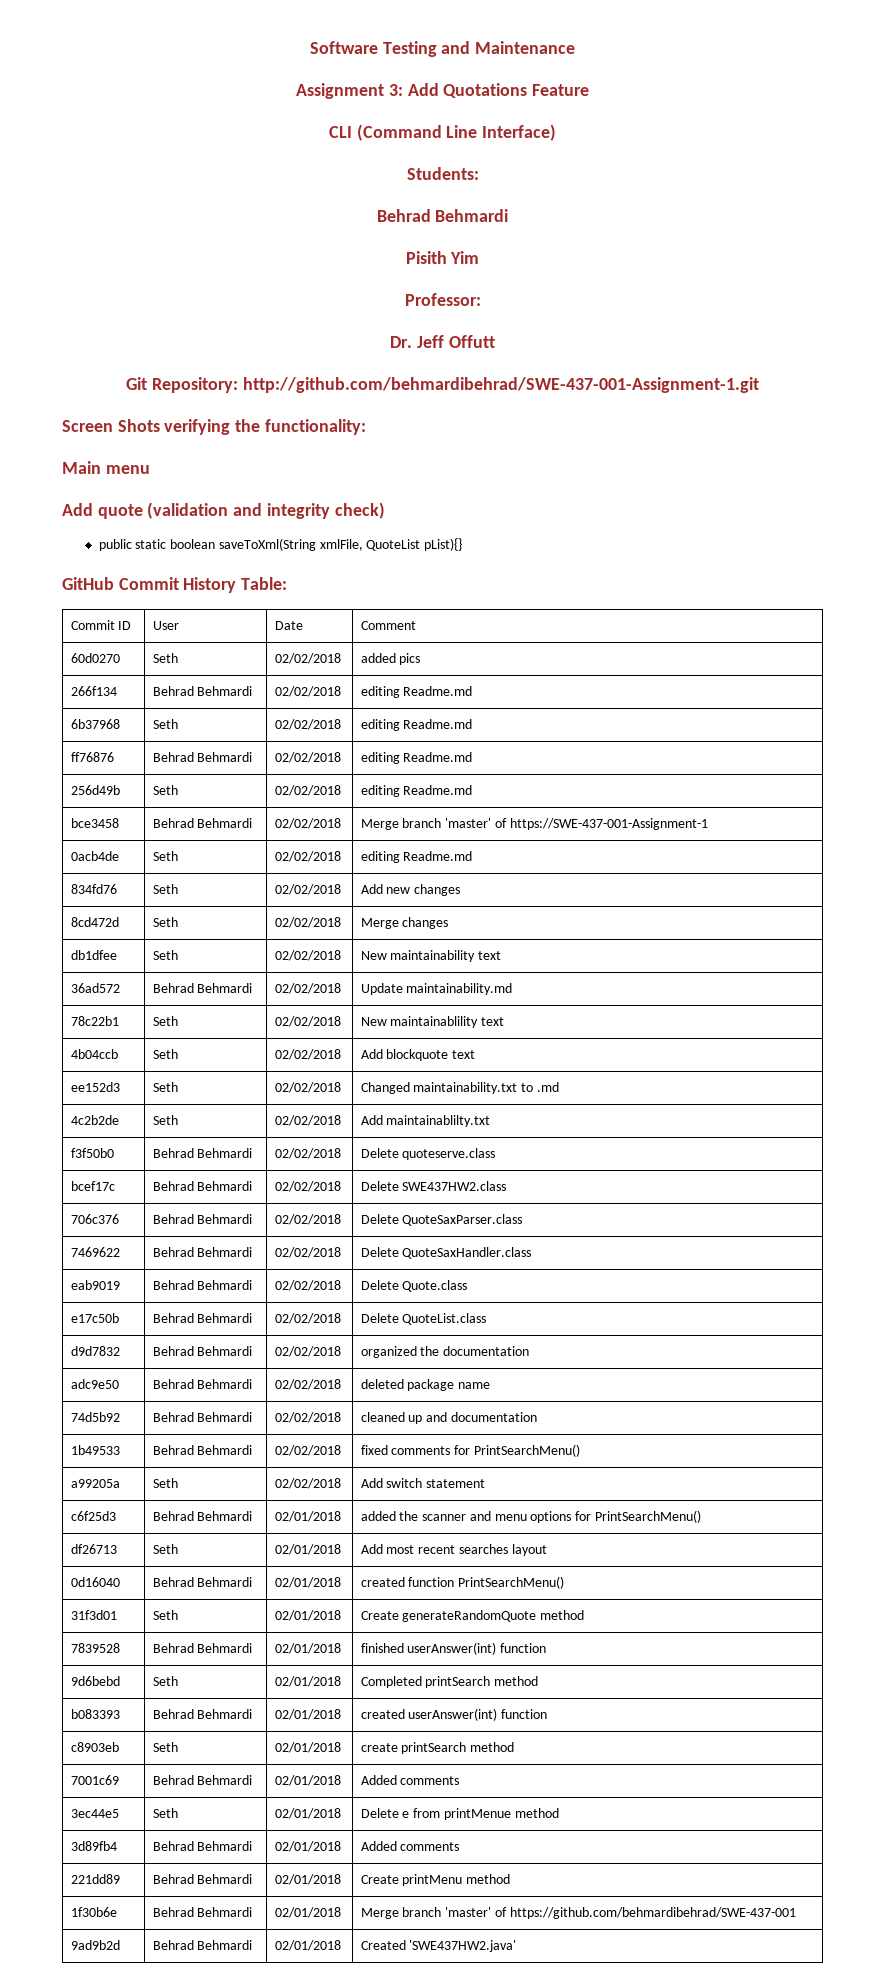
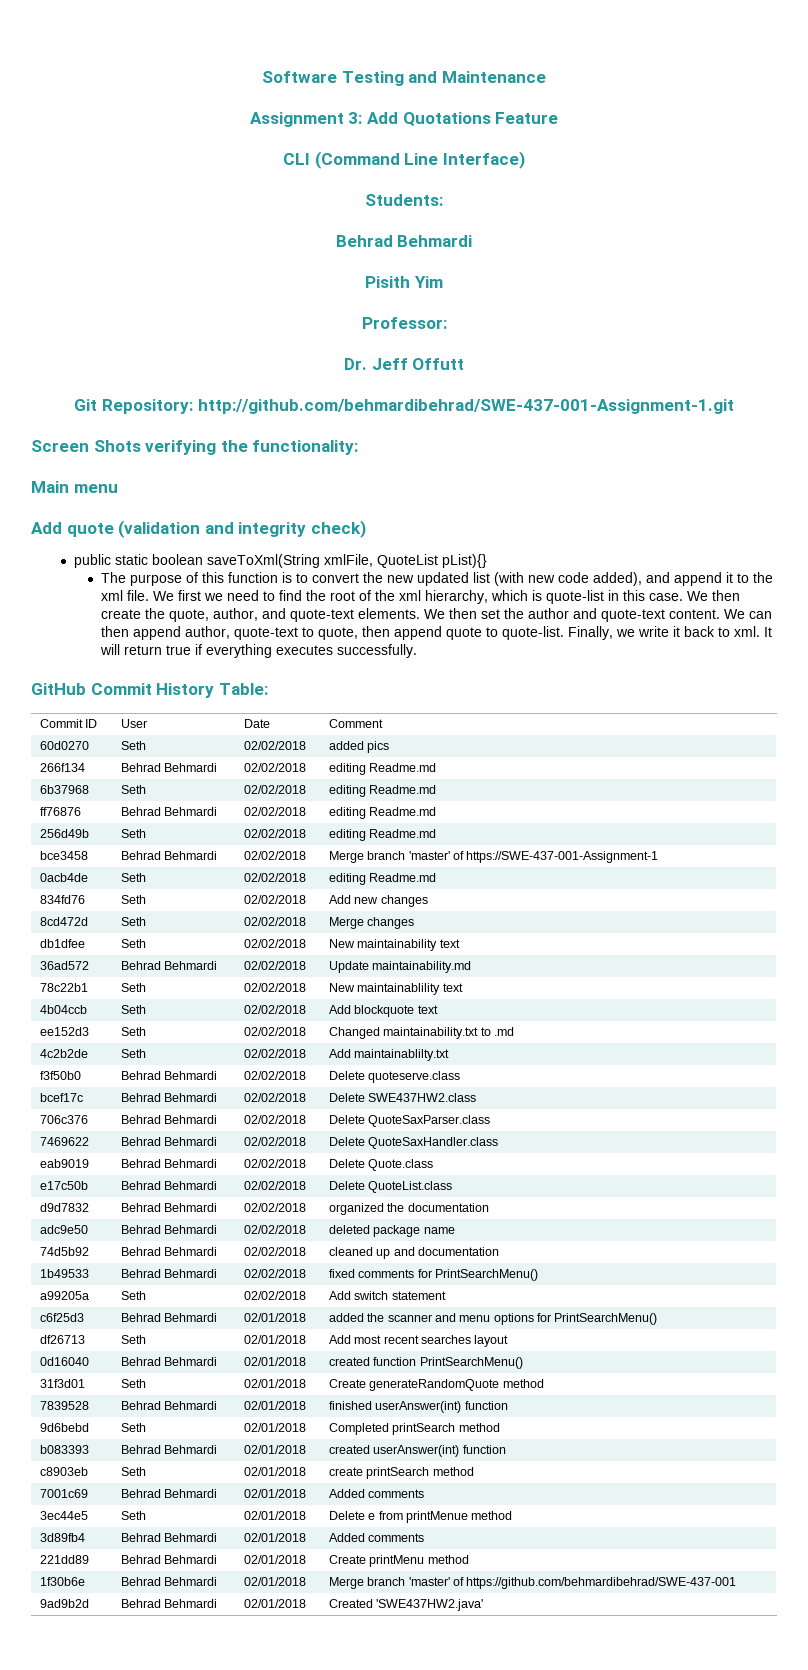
(463, 544) none -> [100,572,773,586] [100,590,740,604] [100,608,772,622] [100,626,772,640] [99,644,417,658] // The purpose of this function is to convert the new updated list (with new code added), and append it to the xml file. We first we need to find the root of the xml hierarchy, which is quote-list in this case. We then create the quote, author, and quote-text elements. We then set the author and quote-text content. We can then append author, quote-text to quote, then append quote to quote-list. Finally, we write it back to xml. It will return true if everything executes successfully.

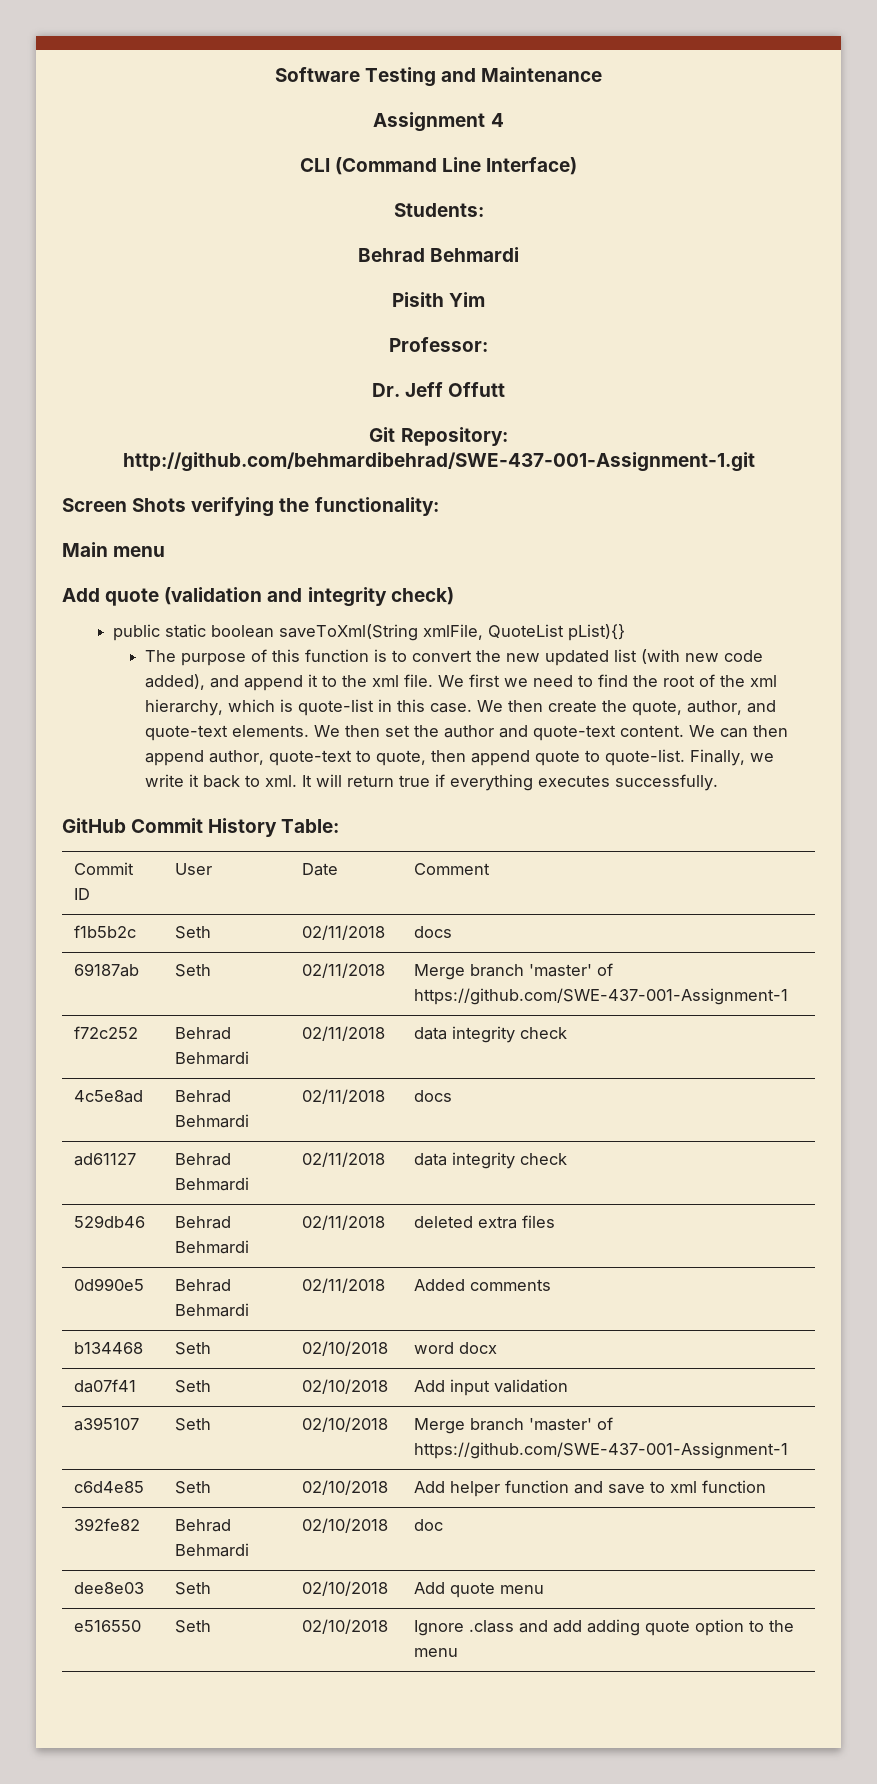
[348,112,559,126] 3: Add Quotations Feature -> [490,113,504,127] 4
[39,741,89,750] [120,741,146,750] [243,741,306,750] [328,741,390,753] [39,763,85,772] [120,763,218,772] [243,763,306,772] [328,763,437,775] [39,785,89,794] [120,785,146,794] [243,785,306,794] [328,785,437,797] [39,807,81,816] [120,807,218,816] [243,807,306,816] [328,807,437,819] [39,829,89,838] [120,829,146,838] [243,829,306,838] [328,829,437,841] [39,851,88,860] [120,851,218,860] [243,851,306,860] [328,851,659,863] [39,873,88,882] [120,873,146,882] [243,873,306,882] [328,873,437,885] [39,895,85,904] [120,895,146,904] [243,895,306,904] [328,895,428,907] [39,917,88,926] [120,917,146,926] [243,917,306,926] [328,917,415,929] [39,939,85,948] [120,939,146,948] [243,939,306,948] [328,939,460,951] [39,961,89,970] [120,961,218,970] [243,961,306,970] [328,961,472,973] [39,983,88,992] [120,983,146,992] [243,983,306,992] [328,983,463,995] [39,1005,87,1014] [120,1005,146,1014] [243,1005,306,1014] [328,1005,438,1017] [39,1027,89,1036] [120,1027,146,1036] [243,1027,306,1036] [328,1027,514,1039] [39,1049,88,1058] [120,1049,146,1058] [243,1049,306,1058] [328,1049,450,1061] [39,1071,81,1080] [120,1071,218,1080] [243,1071,306,1080] [328,1071,461,1083] [39,1093,83,1102] [120,1093,218,1102] [243,1093,306,1102] [328,1093,477,1102] [39,1115,88,1124] [120,1115,218,1124] [243,1115,306,1124] [328,1115,491,1127] [39,1137,89,1146] [120,1137,218,1146] [243,1137,306,1146] [328,1137,499,1149] [39,1159,89,1168] [120,1159,218,1168] [243,1159,306,1168] [328,1159,434,1171] [39,1181,88,1190] [120,1181,218,1190] [243,1181,306,1190] [328,1181,453,1193] [39,1203,89,1212] [120,1203,218,1212] [243,1203,306,1212] [328,1203,489,1215] [39,1225,88,1234] [120,1225,218,1234] [243,1225,306,1234] [328,1225,455,1237] [39,1247,89,1256] [120,1247,218,1256] [243,1247,306,1256] [328,1247,499,1259] [39,1269,89,1278] [120,1269,218,1278] [243,1269,306,1278] [328,1269,538,1281] [39,1291,89,1300] [120,1291,146,1300] [243,1291,306,1300] [328,1291,446,1300] [39,1313,84,1322] [120,1313,218,1322] [243,1313,306,1322] [328,1313,658,1325] [39,1335,85,1344] [120,1335,146,1344] [243,1335,306,1344] [328,1335,509,1347] [39,1357,89,1366] [120,1357,218,1366] [243,1357,306,1366] [328,1357,523,1369] [39,1379,85,1388] [120,1379,146,1388] [243,1379,306,1388] [328,1379,544,1391] [39,1401,89,1410] [120,1401,218,1410] [243,1401,306,1410] [328,1401,508,1413] [39,1423,89,1432] [120,1423,146,1432] [243,1423,306,1432] [328,1423,500,1435] [39,1445,89,1454] [120,1445,218,1454] [243,1445,306,1454] [328,1445,506,1457] [39,1467,88,1476] [120,1467,146,1476] [243,1467,306,1476] [328,1467,474,1479] [39,1489,88,1498] [120,1489,218,1498] [243,1489,306,1498] [328,1489,425,1498] [39,1511,88,1520] [120,1511,146,1520] [243,1511,306,1520] [328,1511,513,1523] [39,1533,85,1542] [120,1533,218,1542] [243,1533,306,1542] [328,1533,425,1542] [39,1555,89,1564] [120,1555,218,1564] [243,1555,306,1564] [328,1555,469,1567] [39,1577,85,1586] [120,1577,218,1586] [243,1577,306,1586] [328,1577,737,1589] [39,1599,89,1608] [120,1599,218,1608] [243,1599,306,1608] [328,1599,484,1611] 60d0270 | Seth | 02/02/2018 | added pics // 266f134 | Behrad Behmardi | 02/02/2018 | editing Readme.md // 6b37968 | Seth | 02/02/2018 | editing Readme.md // ff76876 | Behrad Behmardi | 02/02/2018 | editing Readme.md // 256d49b | Seth | 02/02/2018 | editing Readme.md // bce3458 | Behrad Behmardi | 02/02/2018 | Merge branch 'master' of https://SWE-437-001-Assignment-1 // 0acb4de | Seth | 02/02/2018 | editing Readme.md // 834fd76 | Seth | 02/02/2018 | Add new changes // 8cd472d | Seth | 02/02/2018 | Merge changes // db1dfee | Seth | 02/02/2018 | New maintainability text // 36ad572 | Behrad Behmardi | 02/02/2018 | Update maintainability.md // 78c22b1 | Seth | 02/02/2018 | New maintainablility text // 4b04ccb | Seth | 02/02/2018 | Add blockquote text // ee152d3 | Seth | 02/02/2018 | Changed maintainability.txt to .md // 4c2b2de | Seth | 02/02/2018 | Add maintainablilty.txt // f3f50b0 | Behrad Behmardi | 02/02/2018 | Delete quoteserve.class // bcef17c | Behrad Behmardi | 02/02/2018 | Delete SWE437HW2.class // 706c376 | Behrad Behmardi | 02/02/2018 | Delete QuoteSaxParser.class // 7469622 | Behrad Behmardi | 02/02/2018 | Delete QuoteSaxHandler.class // eab9019 | Behrad Behmardi | 02/02/2018 | Delete Quote.class // e17c50b | Behrad Behmardi | 02/02/2018 | Delete QuoteList.class // d9d7832 | Behrad Behmardi | 02/02/2018 | organized the documentation // adc9e50 | Behrad Behmardi | 02/02/2018 | deleted package name // 74d5b92 | Behrad Behmardi | 02/02/2018 | cleaned up and documentation // 1b49533 | Behrad Behmardi | 02/02/2018 | fixed comments for PrintSearchMenu() // a99205a | Seth | 02/02/2018 | Add switch statement // c6f25d3 | Behrad Behmardi | 02/01/2018 | added the scanner and menu options for PrintSearchMenu() // df26713 | Seth | 02/01/2018 | Add most recent searches layout // 0d16040 | Behrad Behmardi | 02/01/2018 | created function PrintSearchMenu() // 31f3d01 | Seth | 02/01/2018 | Create generateRandomQuote method // 7839528 | Behrad Behmardi | 02/01/2018 | finished userAnswer(int) function // 9d6bebd | Seth | 02/01/2018 | Completed printSearch method // b083393 | Behrad Behmardi | 02/01/2018 | created userAnswer(int) function // c8903eb | Seth | 02/01/2018 | create printSearch method // 7001c69 | Behrad Behmardi | 02/01/2018 | Added comments // 3ec44e5 | Seth | 02/01/2018 | Delete e from printMenue method // 3d89fb4 | Behrad Behmardi | 02/01/2018 | Added comments // 221dd89 | Behrad Behmardi | 02/01/2018 | Create printMenu method // 1f30b6e | Behrad Behmardi | 02/01/2018 | Merge branch 'master' of https://github.com/behmardibehrad/SWE-437-001 // 9ad9b2d | Behrad Behmardi | 02/01/2018 | Created 'SWE437HW2.java' -> [74,925,137,938] [175,926,212,939] [302,925,386,940] [414,926,453,938] [74,963,140,977] [175,964,212,977] [302,963,386,978] [414,963,614,980] [414,988,789,1005] [74,1026,139,1039] [175,1027,232,1040] [175,1051,250,1065] [302,1026,386,1041] [414,1026,568,1043] [74,1090,144,1103] [175,1090,232,1103] [175,1114,250,1128] [302,1089,386,1104] [414,1090,453,1102] [74,1153,137,1166] [175,1153,232,1166] [175,1177,250,1191] [302,1152,386,1167] [414,1152,568,1169] [74,1215,146,1228] [175,1216,232,1229] [175,1240,250,1254] [302,1215,386,1230] [414,1215,556,1229] [74,1278,145,1291] [175,1279,232,1292] [175,1303,250,1317] [302,1278,386,1293] [414,1279,552,1291] [74,1342,144,1354] [175,1342,212,1355] [302,1341,389,1356] [414,1342,498,1354] [74,1379,137,1393] [175,1380,212,1393] [302,1379,389,1394] [414,1379,569,1396] [74,1417,140,1431] [175,1418,212,1431] [302,1417,389,1432] [414,1417,614,1434] [414,1442,789,1459] [74,1481,145,1493] [175,1481,212,1494] [302,1480,389,1495] [414,1480,767,1497] [74,1518,141,1531] [175,1519,232,1532] [175,1543,250,1557] [302,1518,389,1533] [414,1519,444,1531] [74,1582,145,1594] [175,1582,212,1595] [302,1581,389,1596] [414,1582,545,1598] [74,1620,142,1632] [175,1620,212,1633] [302,1619,389,1634] [414,1619,795,1636] [414,1648,459,1657] f1b5b2c | Seth | 02/11/2018 | docs // 69187ab | Seth | 02/11/2018 | Merge branch 'master' of https://github.com/SWE-437-001-Assignment-1 // f72c252 | Behrad Behmardi | 02/11/2018 | data integrity check // 4c5e8ad | Behrad Behmardi | 02/11/2018 | docs // ad61127 | Behrad Behmardi | 02/11/2018 | data integrity check // 529db46 | Behrad Behmardi | 02/11/2018 | deleted extra files // 0d990e5 | Behrad Behmardi | 02/11/2018 | Added comments // b134468 | Seth | 02/10/2018 | word docx // da07f41 | Seth | 02/10/2018 | Add input validation // a395107 | Seth | 02/10/2018 | Merge branch 'master' of https://github.com/SWE-437-001-Assignment-1 // c6d4e85 | Seth | 02/10/2018 | Add helper function and save to xml function // 392fe82 | Behrad Behmardi | 02/10/2018 | doc // dee8e03 | Seth | 02/10/2018 | Add quote menu // e516550 | Seth | 02/10/2018 | Ignore .class and add adding quote option to the menu

